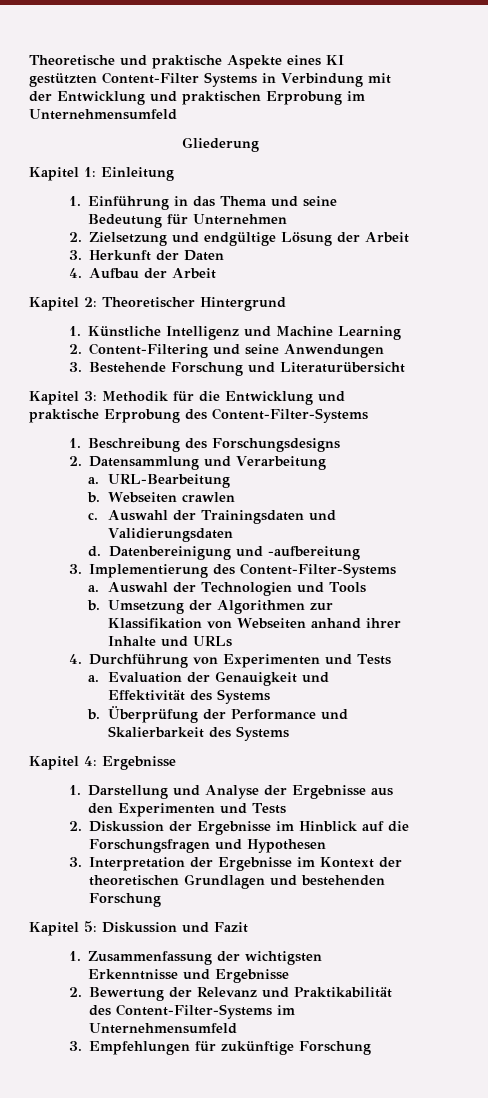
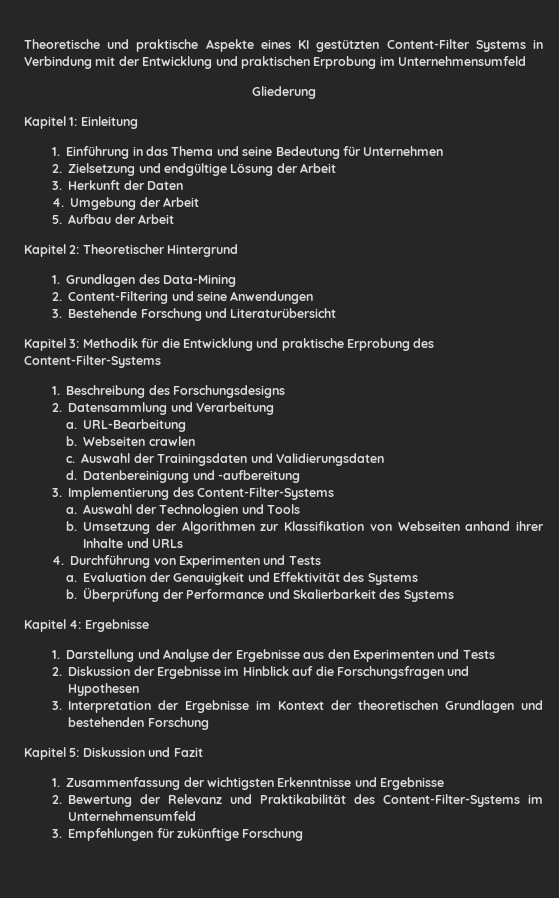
(82, 273) none -> [70,197,200,210] [52,215,63,224] Umgebung der Arbeit // 5.
[88,326,402,340] Künstliche Intelligenz und Machine Learning -> [66,274,237,287] Grundlagen des Data-Mining

